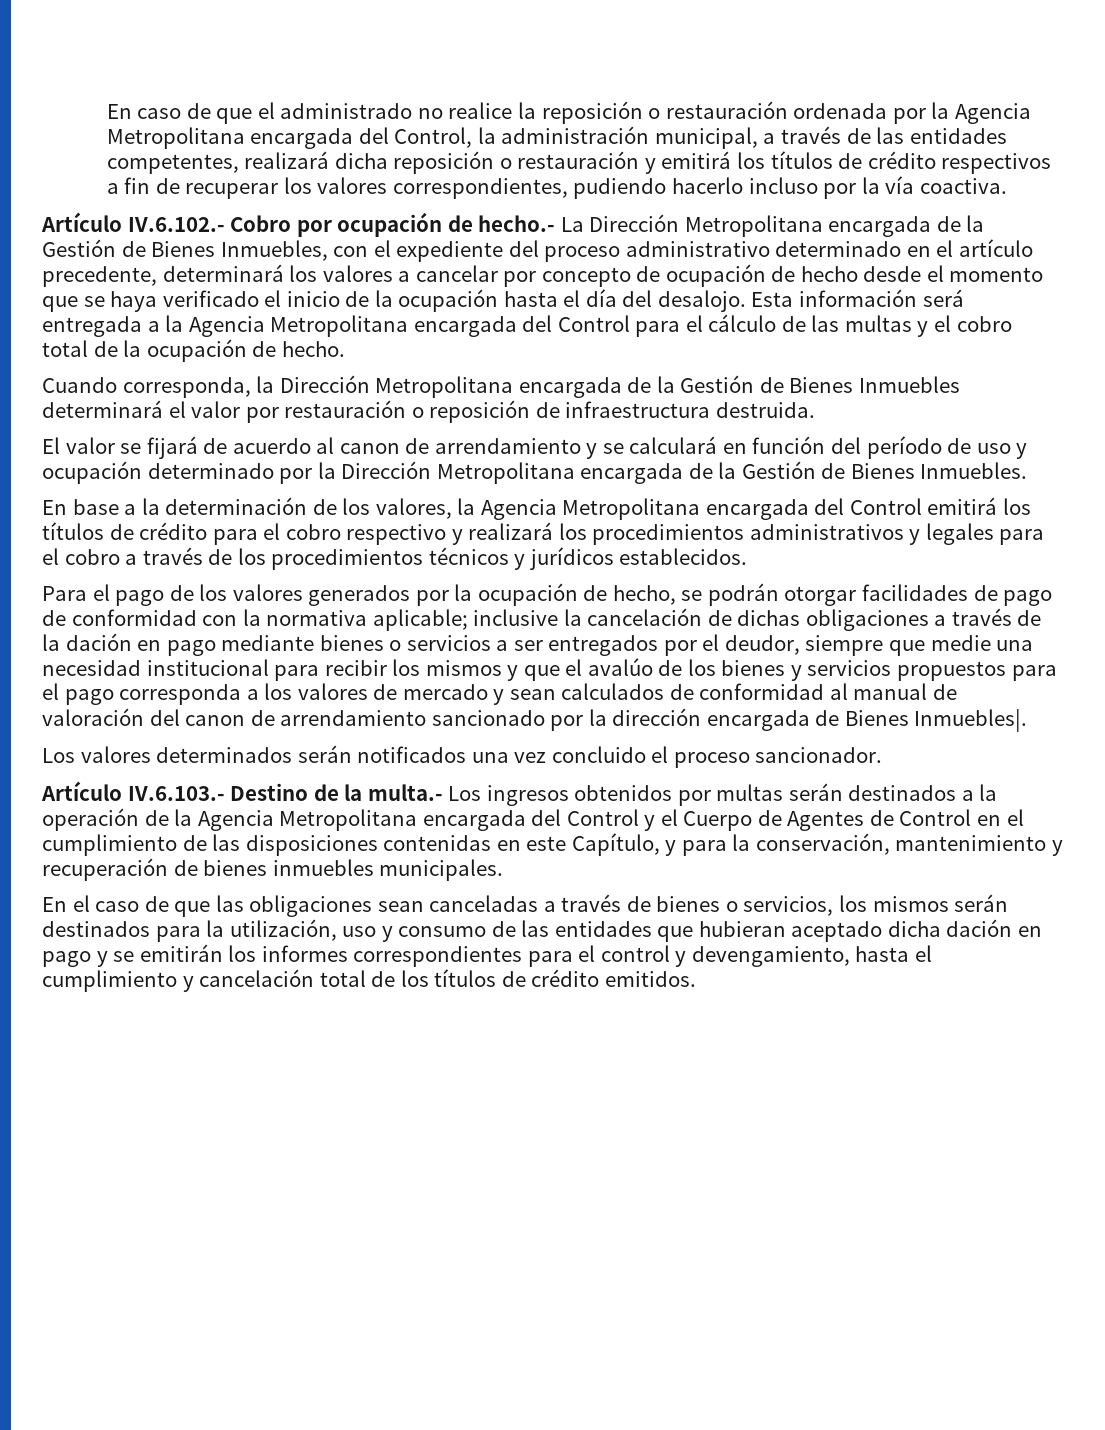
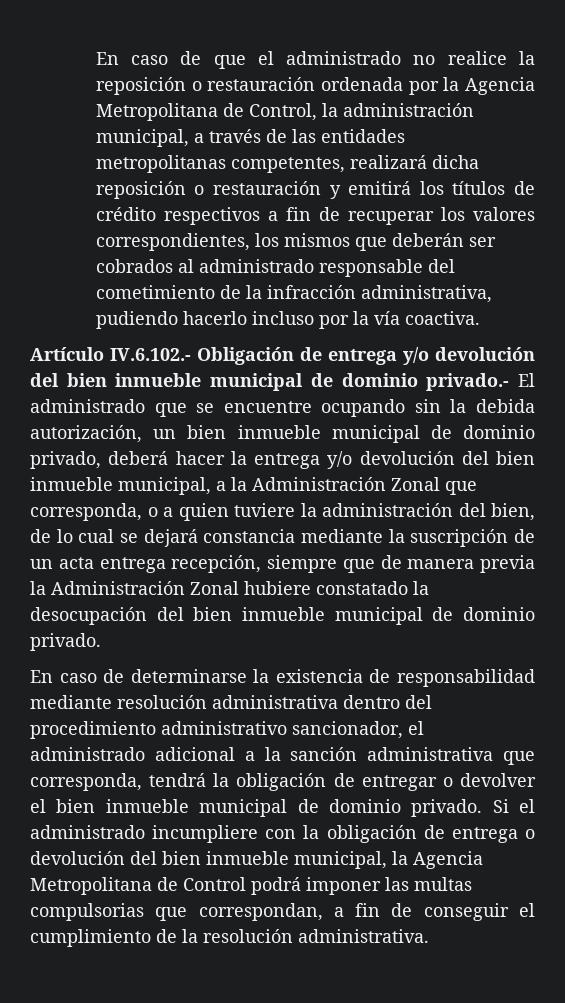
[250,127,389,149] encargada del -> [222,103,244,117] de
(1007, 136) none -> [95,155,226,173] metropolitanas
(568, 188) none -> [254,233,496,251] [95,259,455,277] [95,285,492,303] los mismos que deberán ser cobrados al administrado responsable del cometimiento de la infracción administrativa,
[230,212,985,237] [42,239,1033,262] [42,264,1044,287] [42,289,964,312] [42,314,1012,337] [42,339,345,362] [42,375,960,398] [42,400,815,423] [42,436,1028,459] [42,461,1028,484] [42,497,1032,520] [42,522,1045,545] [42,547,748,570] [42,583,1053,606] [42,608,1042,631] [42,633,1034,656] [42,658,1057,681] [42,683,958,705] [42,708,1028,732] [42,745,883,768] [41,781,998,806] [42,808,1024,831] [42,833,1063,856] [42,858,504,881] [42,894,1009,917] [42,919,1043,942] [42,944,932,967] [42,969,696,992] Cobro por ocupación de hecho.- La Dirección Metropolitana encargada de la Gestión de Bienes Inmuebles, con el expediente del proceso administrativo determinado en el artículo precedente, determinará los valores a cancelar por concepto de ocupación de hecho desde el momento que se haya verificado el inicio de la ocupación hasta el día del desalojo. Esta información será entregada a la Agencia Metropolitana encargada del Control para el cálculo de las multas y el cobro total de la ocupación de hecho. // Cuando corresponda, la Dirección Metropolitana encargada de la Gestión de Bienes Inmuebles determinará el valor por restauración o reposición de infraestructura destruida. // El valor se fijará de acuerdo al canon de arrendamiento y se calculará en función del período de uso y ocupación determinado por la Dirección Metropolitana encargada de la Gestión de Bienes Inmuebles. // En base a la determinación de los valores, la Agencia Metropolitana encargada del Control emitirá los títulos de crédito para el cobro respectivo y realizará los procedimientos administrativos y legales para el cobro a través de los procedimientos técnicos y jurídicos establecidos. // Para el pago de los valores generados por la ocupación de hecho, se podrán otorgar facilidades de pago de conformidad con la normativa aplicable; inclusive la cancelación de dichas obligaciones a través de la dación en pago mediante bienes o servicios a ser entregados por el deudor, siempre que medie una necesidad institucional para recibir los mismos y que el avalúo de los bienes y servicios propuestos para el pago corresponda a los valores de mercado y sean calculados de conformidad al manual de valoración del canon de arrendamiento sancionado por la dirección encargada de Bienes Inmuebles|. // Los valores determinados serán notificados una vez concluido el proceso sancionador. // Artículo IV.6.103.- Destino de la multa.- Los ingresos obtenidos por multas serán destinados a la operación de la Agencia Metropolitana encargada del Control y el Cuerpo de Agentes de Control en el cumplimiento de las disposiciones contenidas en este Capítulo, y para la conservación, mantenimiento y recuperación de bienes inmuebles municipales. // En el caso de que las obligaciones sean canceladas a través de bienes o servicios, los mismos serán destinados para la utilización, uso y consumo de las entidades que hubieran aceptado dicha dación en pago y se emitirán los informes correspondientes para el control y devengamiento, hasta el cumplimiento y cancelación total de los títulos de crédito emitidos. -> [197,347,535,365] [30,373,535,391] [30,399,535,417] [30,425,535,443] [30,451,535,469] [30,477,477,495] [30,503,535,521] [30,529,536,547] [30,555,535,573] [30,581,429,595] [30,607,535,625] [30,633,101,651] [30,669,535,687] [30,695,432,709] [30,721,424,739] [30,747,535,765] [30,773,537,791] [30,799,535,817] [30,825,536,843] [30,851,483,869] [30,877,472,895] [30,903,535,921] [30,929,429,947] Obligación de entrega y/o devolución del bien inmueble municipal de dominio privado.- El administrado que se encuentre ocupando sin la debida autorización, un bien inmueble municipal de dominio privado, deberá hacer la entrega y/o devolución del bien inmueble municipal, a la Administración Zonal que corresponda, o a quien tuviere la administración del bien, de lo cual se dejará constancia mediante la suscripción de un acta entrega recepción, siempre que de manera previa la Administración Zonal hubiere constatado la desocupación del bien inmueble municipal de dominio privado. // En caso de determinarse la existencia de responsabilidad mediante resolución administrativa dentro del procedimiento administrativo sancionador, el administrado adicional a la sanción administrativa que corresponda, tendrá la obligación de entregar o devolver el bien inmueble municipal de dominio privado. Si el administrado incumpliere con la obligación de entrega o devolución del bien inmueble municipal, la Agencia Metropolitana de Control podrá imponer las multas compulsorias que correspondan, a fin de conseguir el cumplimiento de la resolución administrativa.

